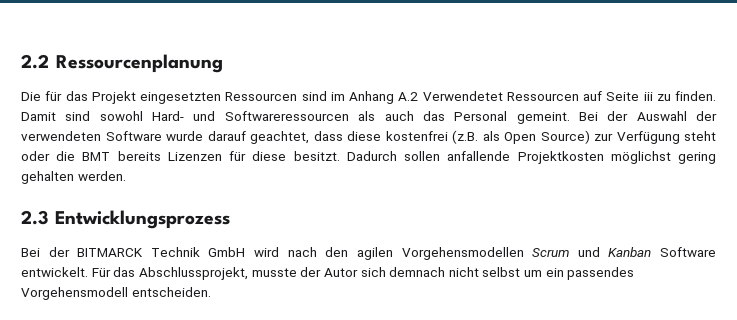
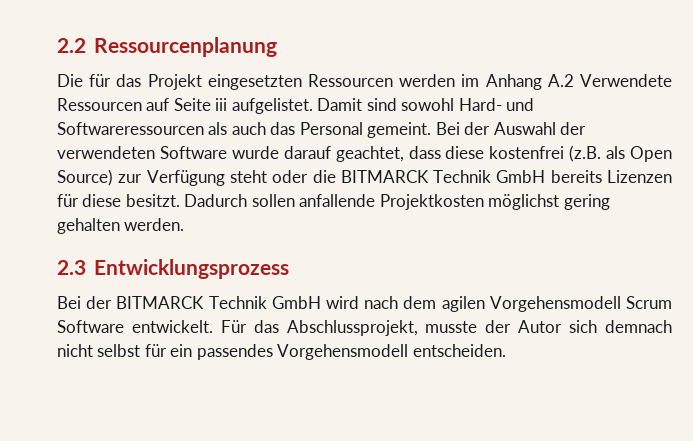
[301,91,327,101] sind -> [399,74,456,87] werden
[422,91,503,101] Verwendetet -> [580,74,672,87] Verwendete
[656,91,716,101] zu finden. -> [231,98,313,114] aufgelistet.
[82,152,111,161] BMT -> [340,170,546,183] BITMARCK Technik GmbH
[325,247,652,260] den agilen Vorgehensmodellen Scrum und Kanban -> [403,296,672,312] dem agilen Vorgehensmodell Scrum
[524,270,543,277] um -> [144,344,167,357] für

